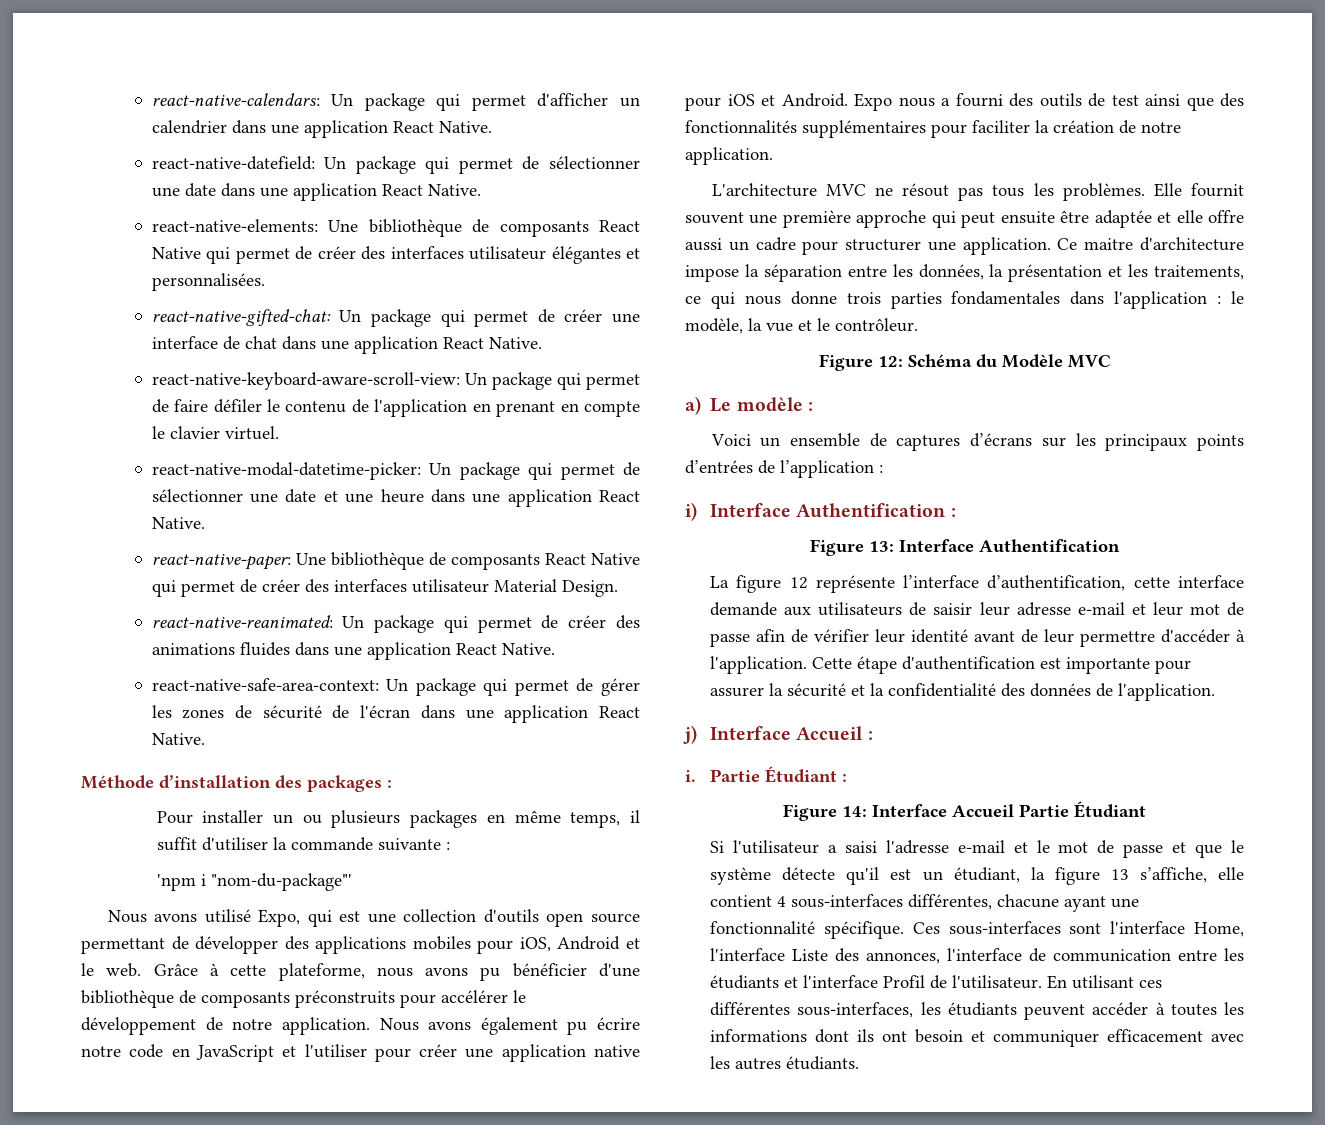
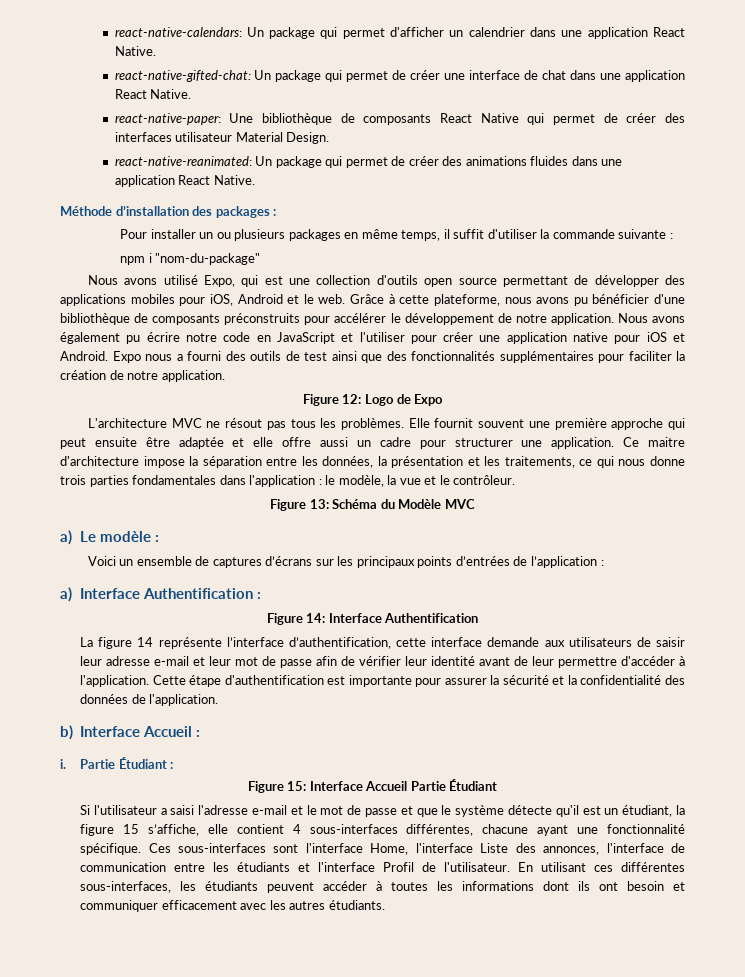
[151,156,640,174] [151,183,481,201] [151,219,640,237] [151,246,640,264] [151,273,265,291] // react-native-datefield: Un package qui permet de sélectionner une date dans une application React Native. // react-native-elements: Une bibliothèque de composants React Native qui permet de créer des interfaces utilisateur élégantes et personnalisées. -> (156, 51) none
[151,372,641,390] [151,399,641,417] [151,426,279,440] [151,462,640,480] [151,489,641,507] [151,517,205,529] // react-native-keyboard-aware-scroll-view: Un package qui permet de faire défiler le contenu de l'application en prenant en compte le clavier virtuel. // react-native-modal-datetime-picker: Un package qui permet de sélectionner une date et une heure dans une application React Native. -> (192, 94) none
[151,678,640,696] [151,705,640,723] [151,733,205,745] // react-native-safe-area-context: Un package qui permet de gérer les zones de sécurité de l'écran dans une application React Native. -> (255, 180) none
[156,873,352,891] 'npm i "nom-du-package"' -> [120,253,261,265] npm i "nom-du-package"
(773, 156) none -> [302,394,444,406] // Figure 12: Logo de Expo
[877,356,903,367] 12: -> [309,499,329,509] 13:
[685,502,697,521] i) -> [60,587,72,602] a)
[869,541,894,552] 13: -> [306,613,326,623] 14:
[789,577,808,589] 12 -> [137,637,154,647] 14
[683,725,697,744] j) -> [60,725,73,740] b)
[842,806,867,817] 14: -> [287,781,307,791] 15:
[1110,869,1129,880] 13 -> [123,824,140,834] 15

